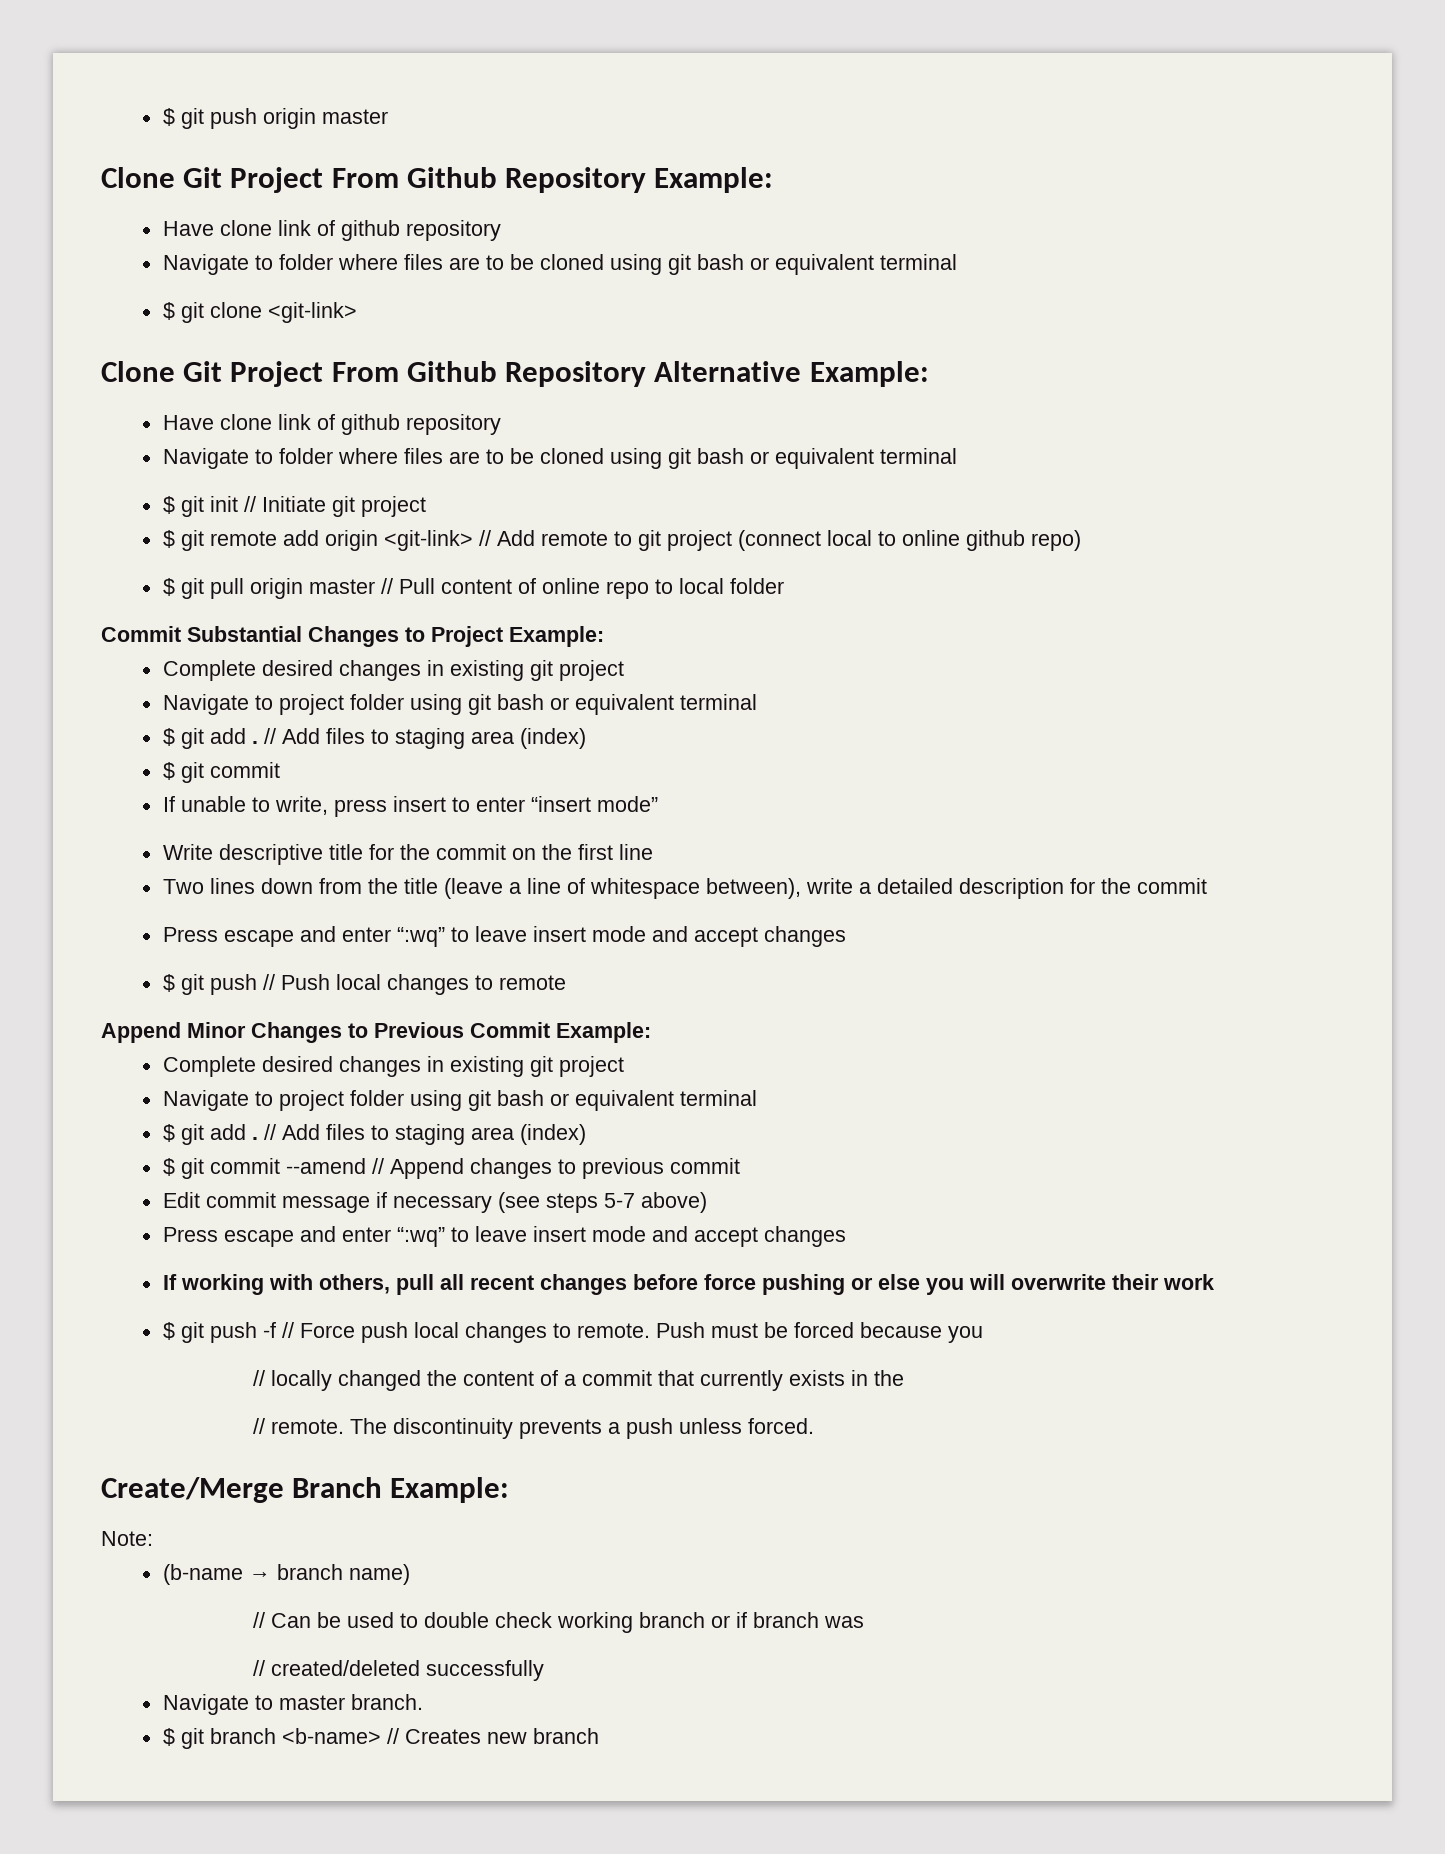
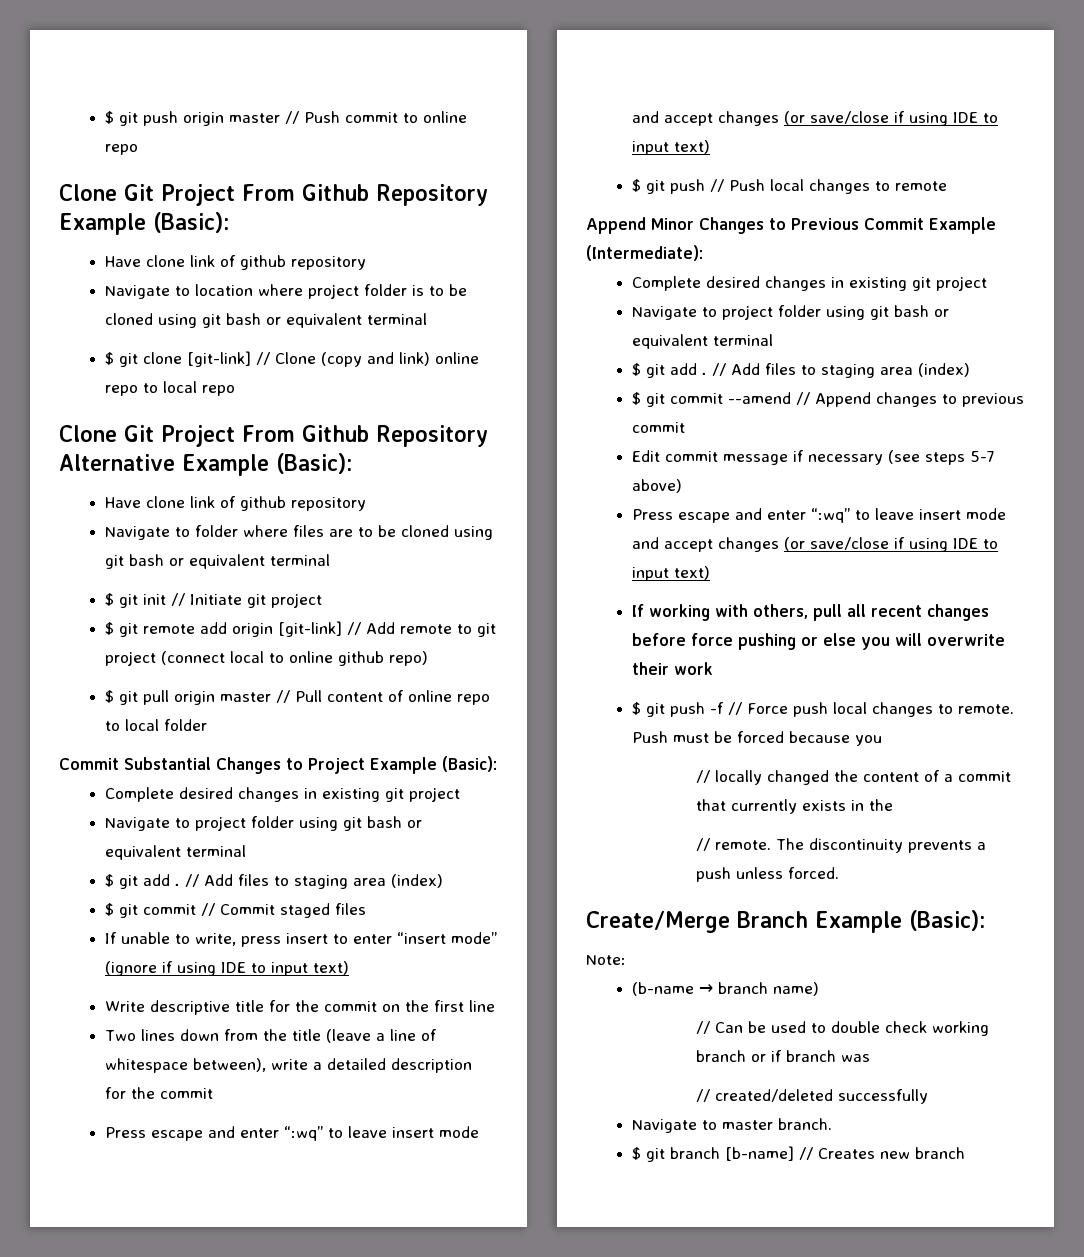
[101,167,774,193] [162,220,501,241] [162,254,480,275] // Clone Git Project From Github Repository Example: // Have clone link of github repository // Navigate to folder where files are -> [285,111,468,124] [105,144,139,155] [59,184,488,206] [59,212,230,235] [105,255,367,270] [105,284,425,299] // Push commit to online repo // Clone Git Project From Github Repository Example (Basic): // Have clone link of github repository // Navigate to location where project folder is
[267,302,357,323] <git-link> -> [187,351,480,367] [105,381,236,396] [git-link] // Clone (copy and link) online repo to local repo
[809,361,929,387] Example: -> [182,453,353,476] Example (Basic):
[383,530,473,551] <git-link> -> [278,621,343,637] [git-link]
[509,626,604,647] Example: -> [370,756,497,774] Example (Basic):
(280, 770) none -> [201,903,367,918] // Commit staged files
(658, 804) none -> [105,961,350,976] (ignore if using IDE to input text)
(846, 936) none -> [784,111,999,126] [632,140,711,155] (or save/close if using IDE to input text)
[556,1022,651,1043] Example: -> [929,217,996,234] [586,245,703,261] Example (Intermediate):
(846, 1236) none -> [784,537,999,552] [632,566,711,581] (or save/close if using IDE to input text)
[390,1477,510,1503] Example: -> [815,910,986,933] Example (Basic):
[281,1728,381,1744] <b-name> -> [725,1146,795,1161] [b-name]

